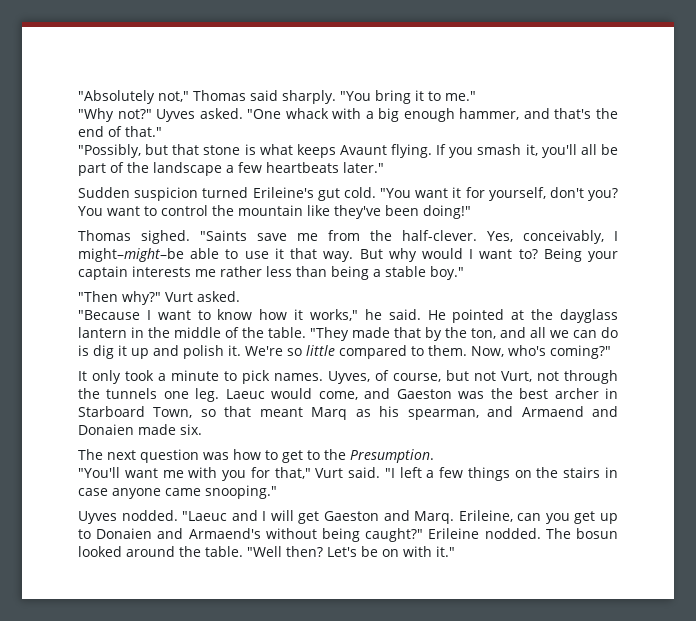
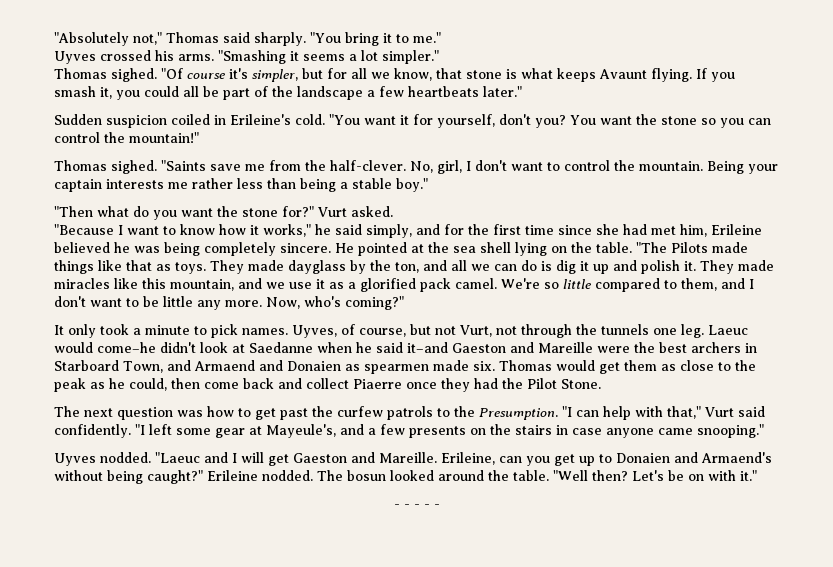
[78,108,619,122] [78,126,162,137] [78,144,169,158] "Why not?" Uyves asked. "One whack with a big enough hammer, and that's the end of that." // "Possibly, but -> [54,50,439,64] [54,68,432,82] Uyves crossed his arms. "Smashing it seems a lot simpler." // Thomas sighed. "Of course it's simpler, but for all we know,
[541,144,577,158] you'll -> [116,86,179,100] you could
[202,187,340,201] turned Erileine's gut -> [171,114,291,125] coiled in Erileine's
[144,205,471,219] to control the mountain like they've been doing!" -> [636,114,771,128] [54,132,199,143] the stone so you can control the mountain!"
[487,230,618,244] [78,248,538,262] Yes, conceivably, I might–might–be able to use it that way. But why would I want to? -> [410,160,703,174] No, girl, I don't want to control the mountain.
[122,291,161,305] why?" -> [97,206,314,220] what do you want the stone for?"
[388,309,618,323] [78,327,421,341] said. He pointed at the dayglass lantern in the middle of the table. "They made that -> [335,224,762,238] [54,242,748,256] [54,260,346,274] said simply, and for the first time since she had met him, Erileine believed he was being completely sincere. He pointed at the sea shell lying on the table. "The Pilots made things like that as toys. They made dayglass
(241, 350) none -> [700,260,774,274] [54,278,497,292] They made miracles like this mountain, and we use it as a glorified pack camel.
[428,345,467,356] them. -> [681,278,754,291] [54,296,262,310] them, and I don't want to be little any more.
[318,388,485,400] come, and Gaeston was -> [97,342,630,353] come–he didn't look at Saedanne when he said it–and Gaeston and Mareille were
[554,388,599,399] archer -> [691,342,741,353] archers
[200,406,479,420] so that meant Marq as his spearman, -> (163, 367) none
(134, 429) none -> [344,364,429,374] as spearmen
(202, 429) none -> [498,360,756,374] [54,378,601,392] Thomas would get them as close to the peak as he could, then come back and collect Piaerre once they had the Pilot Stone.
(303, 456) none -> [280,406,433,420] past the curfew patrols
[78,467,510,481] // "You'll want me with you for that," Vurt said. "I left a few things -> [562,406,765,420] [54,424,466,438] "I can help with that," Vurt said confidently. "I left some gear at Mayeule's, and a few presents
[414,511,455,524] Marq. -> [379,452,437,463] Mareille.
(455, 551) none -> [393,504,440,509] // - - - - -

